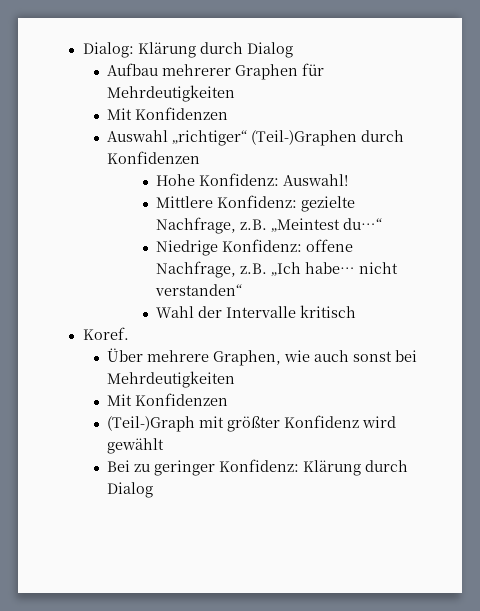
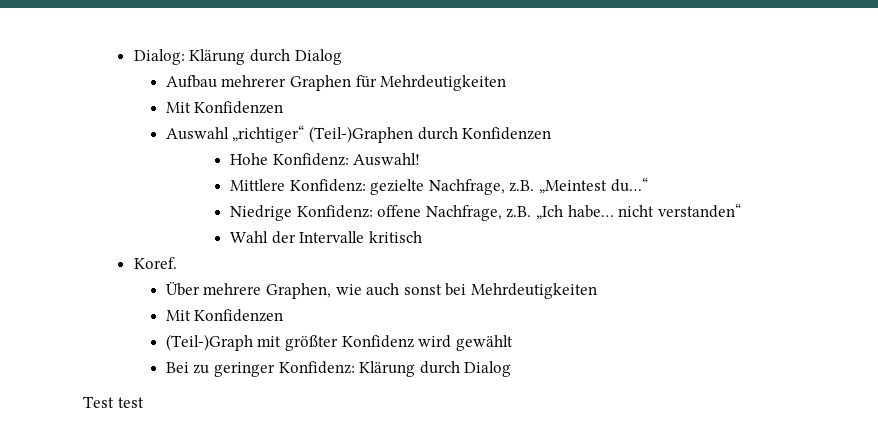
(154, 490) none -> [83,396,144,408] // Test test

